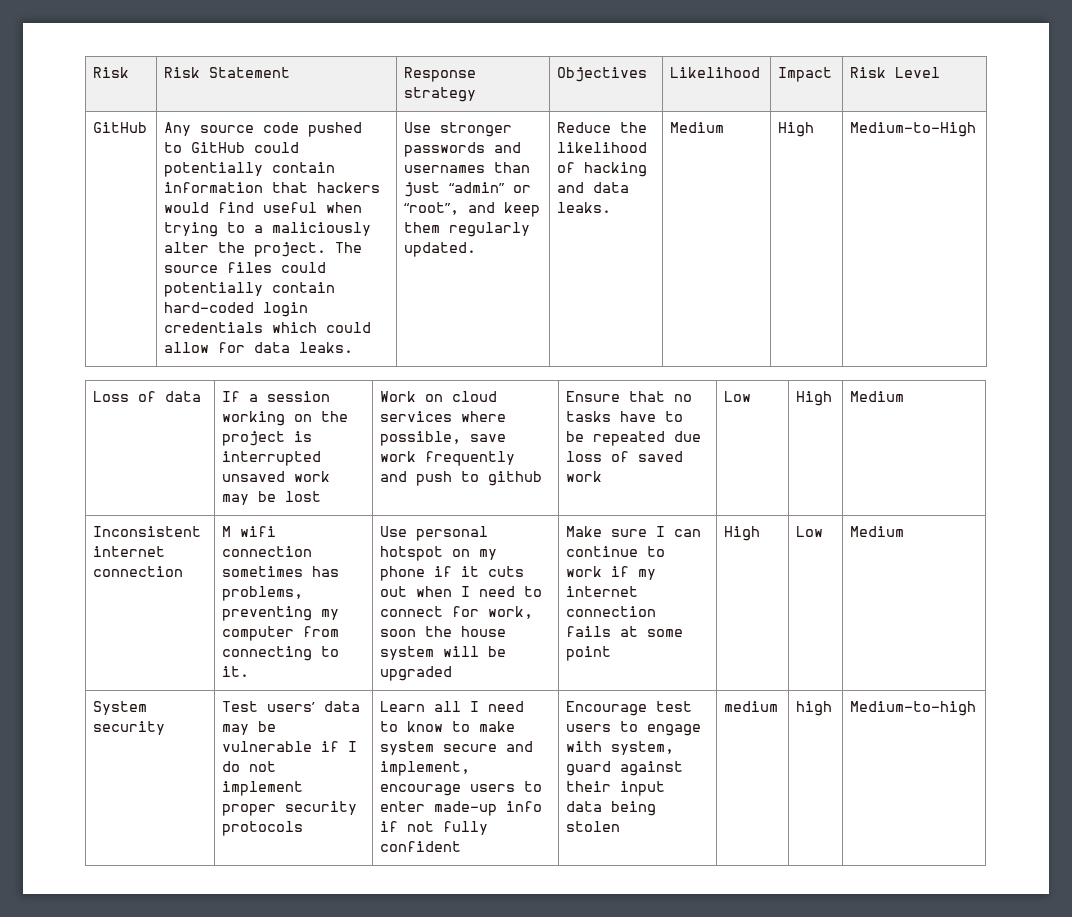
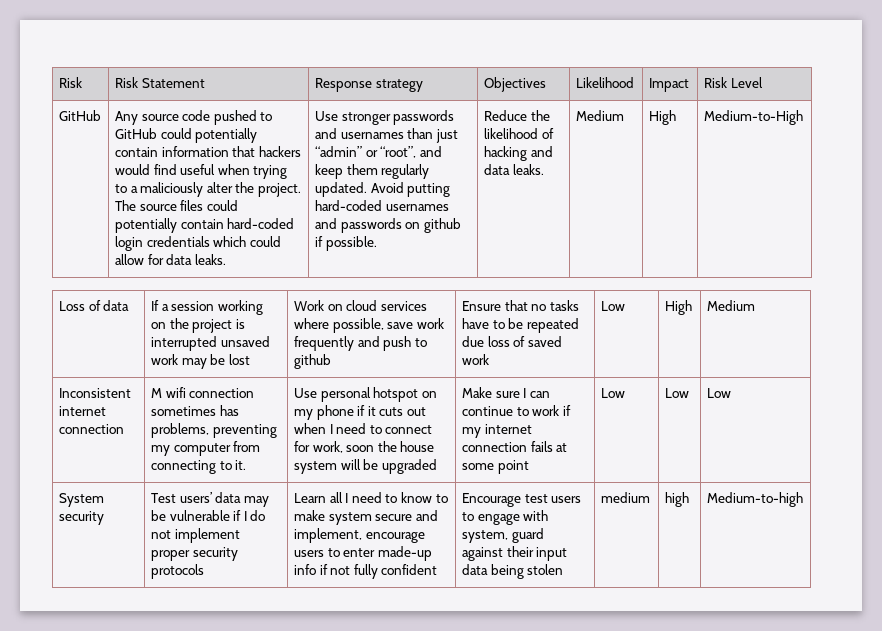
(477, 249) none -> [370,182,451,197] [314,200,449,211] [314,218,461,233] [314,236,377,251] Avoid putting hard-coded usernames and passwords on github if possible.
[724,526,761,541] [796,526,824,537] [850,526,905,537] High | Low | Medium -> [600,388,625,398] [664,388,689,398] [706,388,731,398] Low | Low | Low

